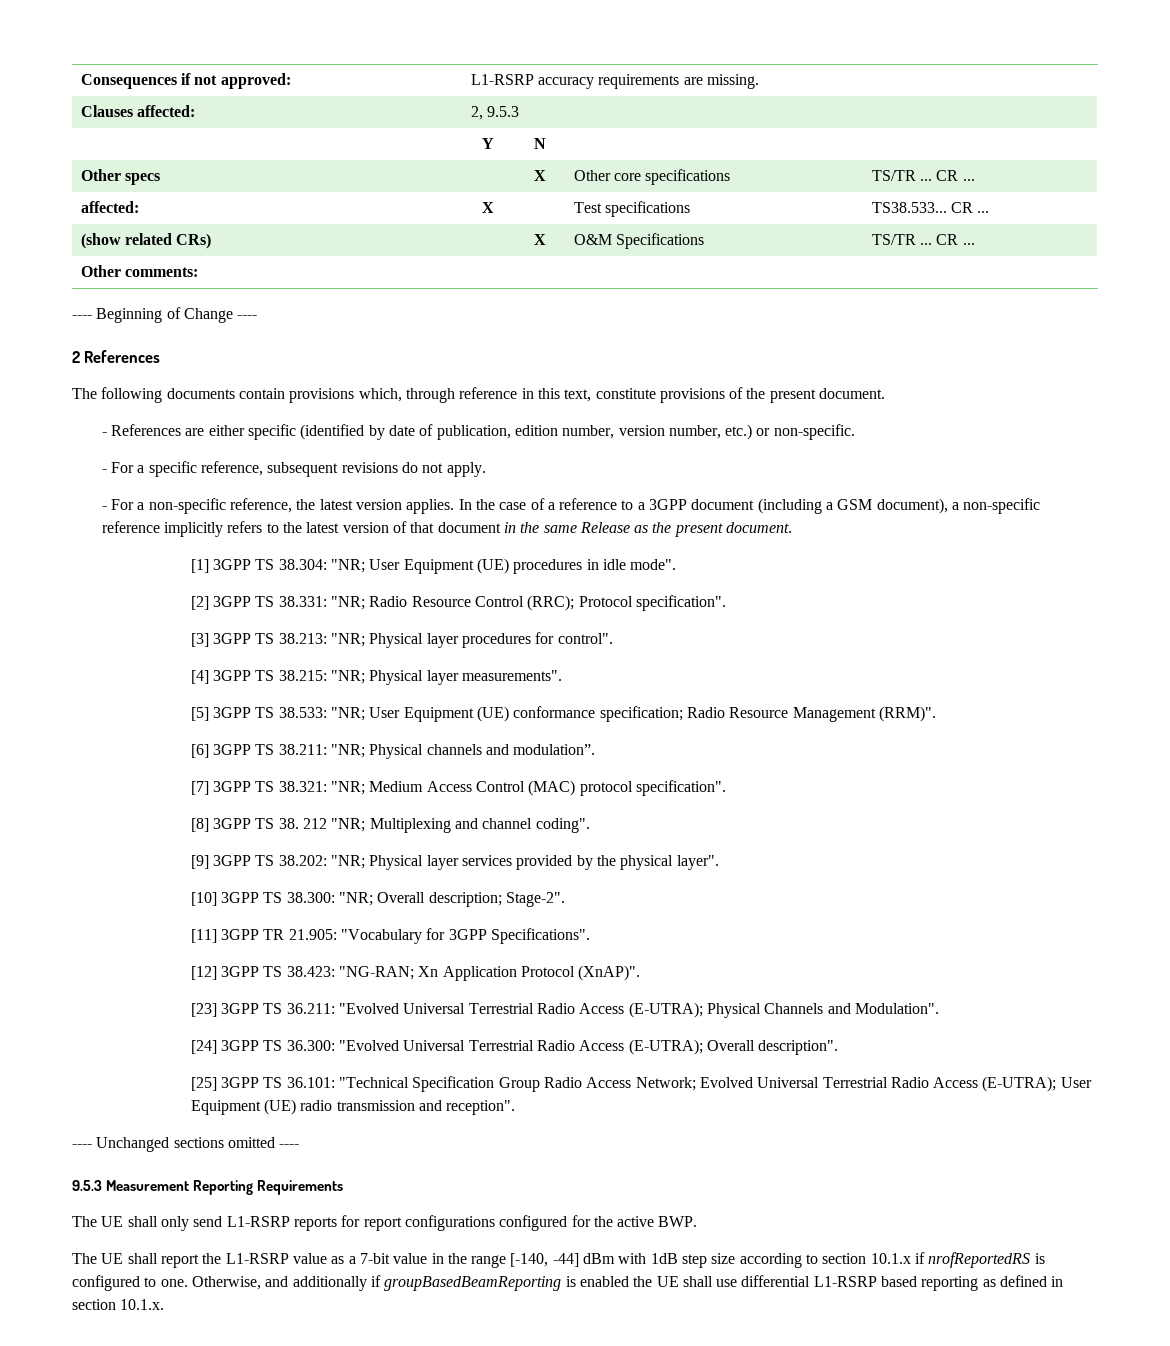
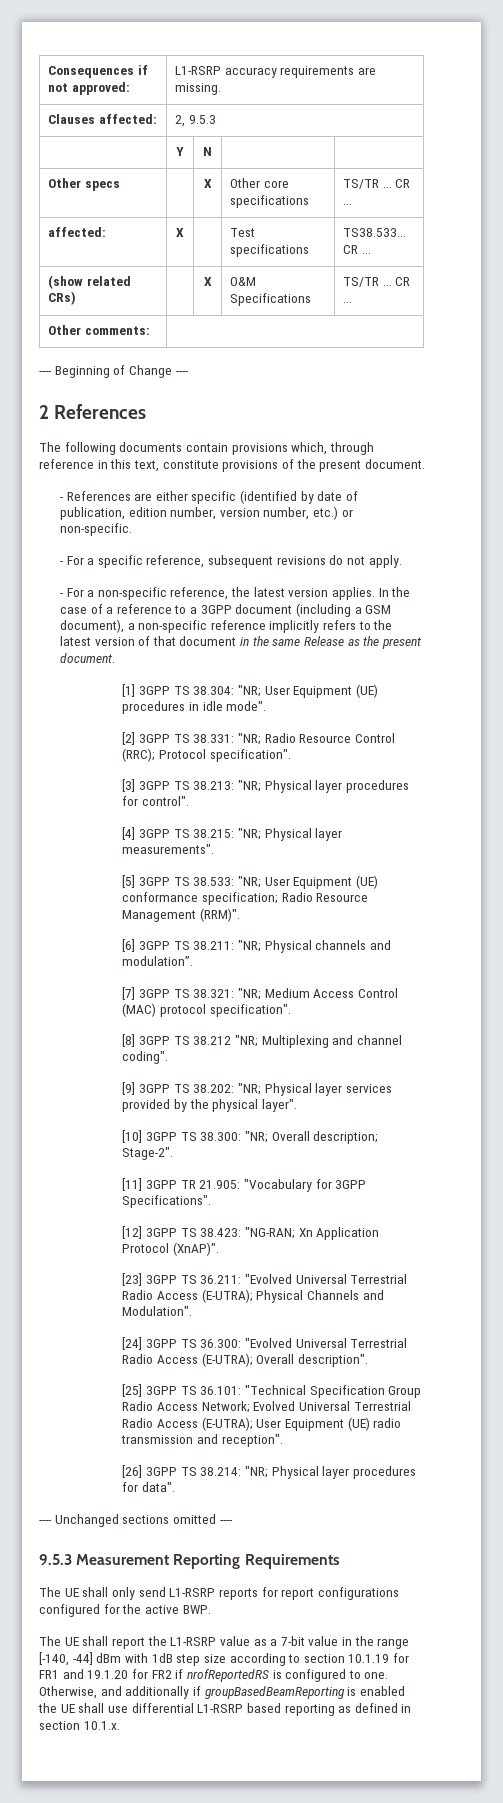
[278,818,327,829] 38. 212 -> [193,1036,232,1045] 38.212
(516, 1107) none -> [122,1465,416,1479] [122,1482,176,1492] // [26] 3GPP TS 38.214: "NR; Physical layer procedures for data".
[870,1253,911,1264] 10.1.x -> [348,1653,410,1663] [39,1669,172,1679] 10.1.19 for FR1 and 19.1.20 for FR2

